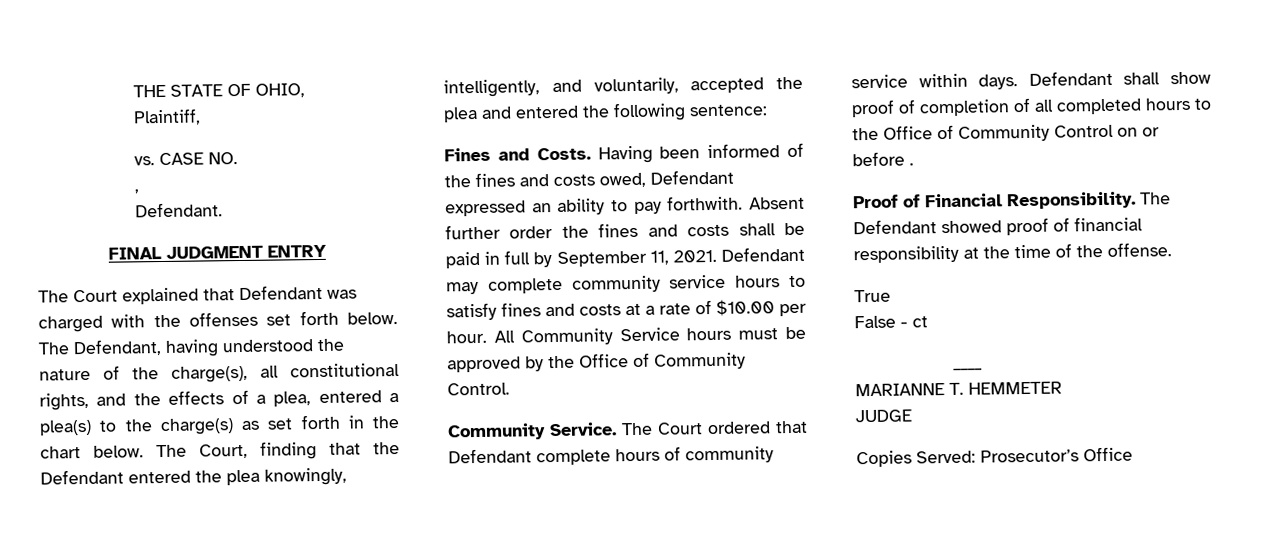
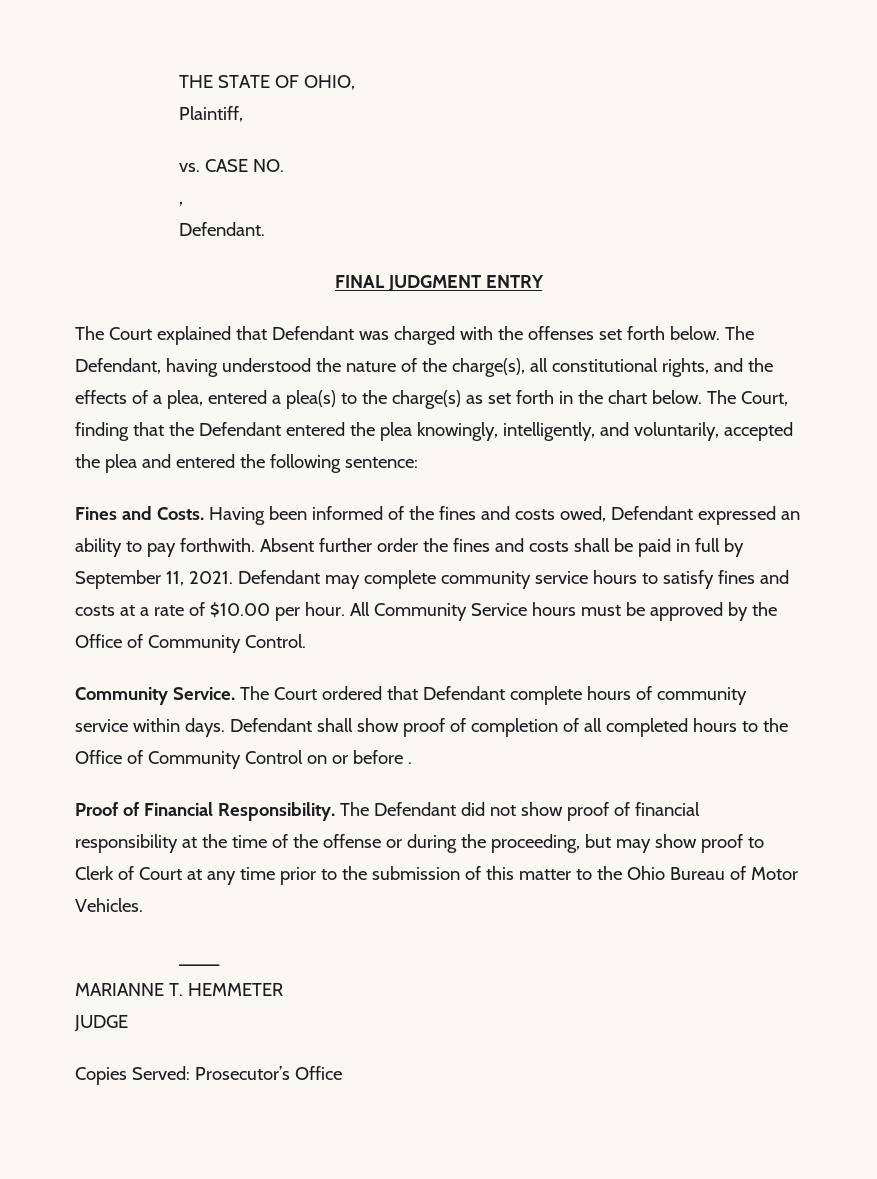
[941,220,1002,234] showed -> [460,802,563,816] did not show
[1107,242,1172,257] [854,289,891,303] [854,315,928,329] offense. // True // False - ct -> [322,834,764,853] [75,866,798,885] [75,898,143,912] offense or during the proceeding, but may show proof to Clerk of Court at any time prior to the submission of this matter to the Ohio Bureau of Motor Vehicles.

